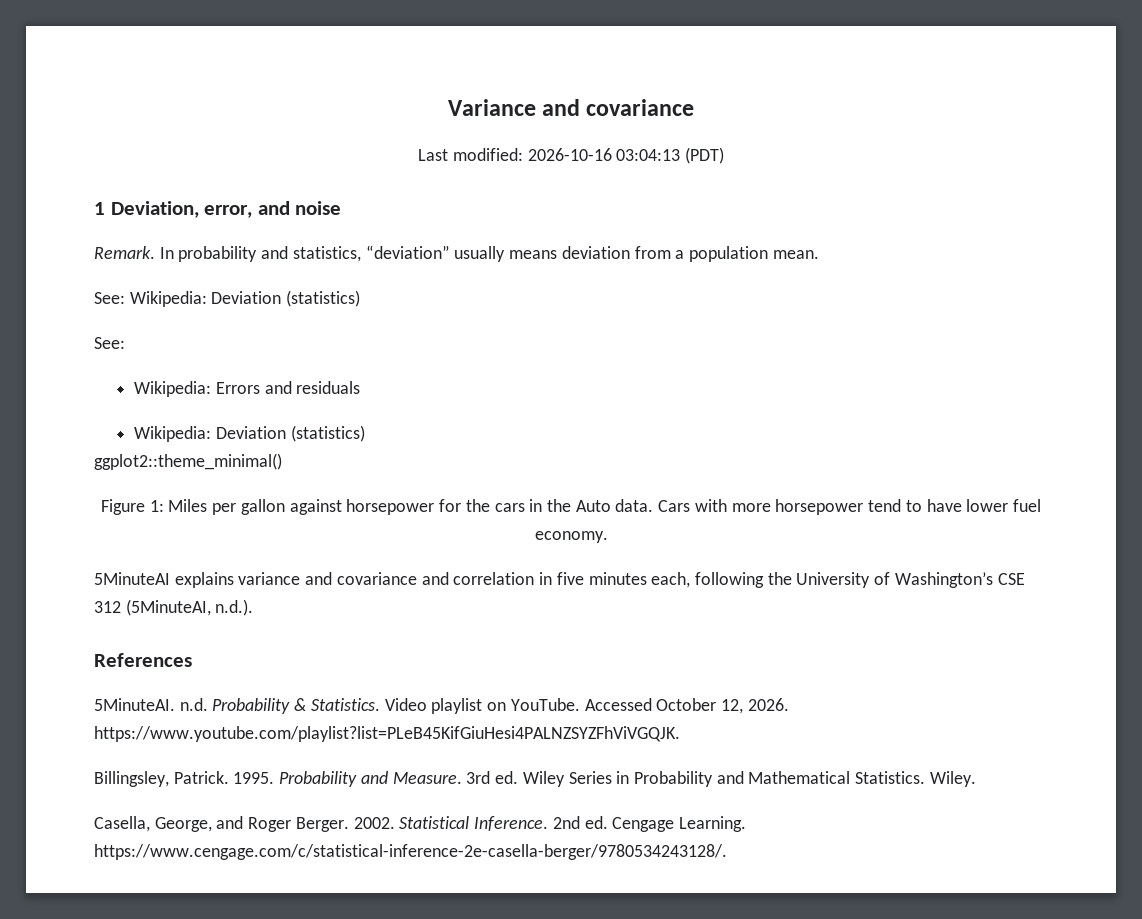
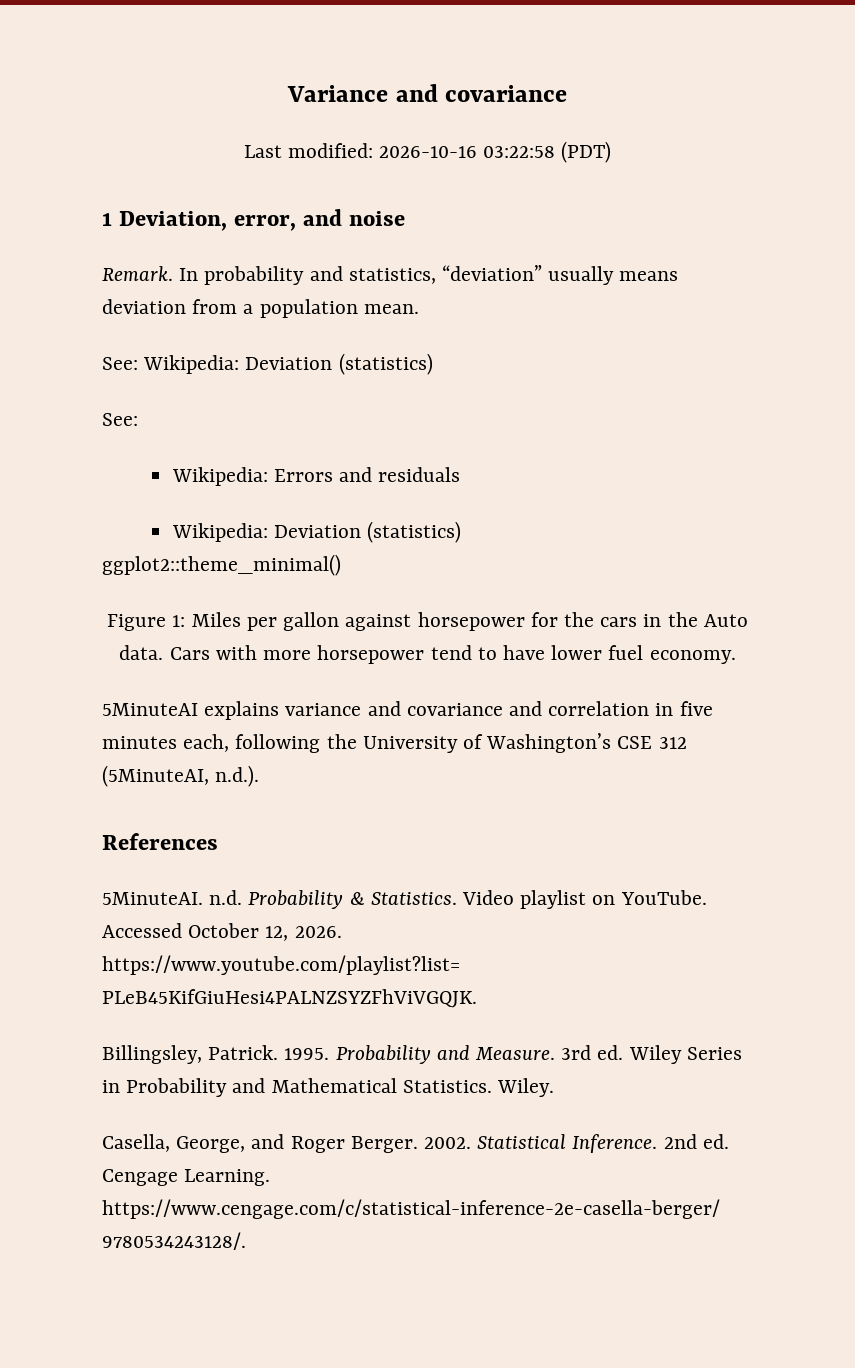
[616,149,681,161] 03:04:13 -> [483,146,556,158] 03:22:58

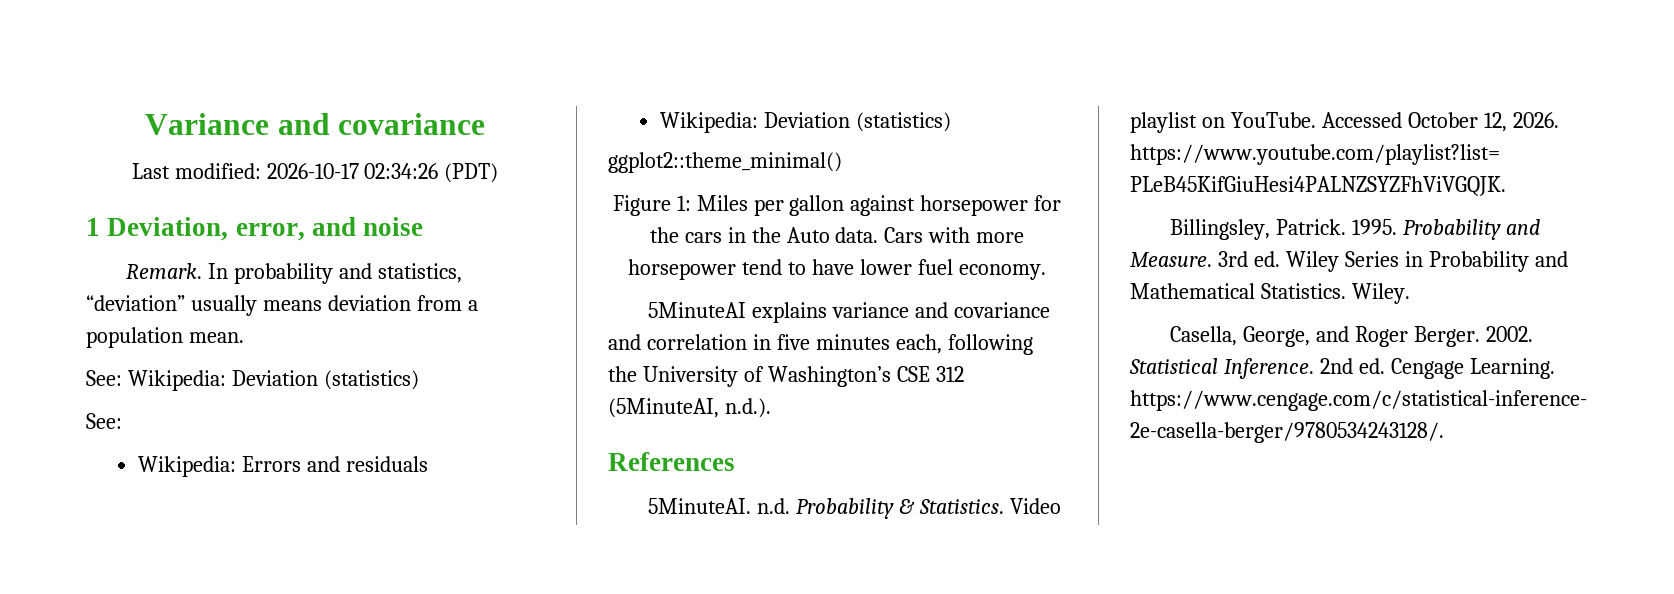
[378,146,556,158] 2026-10-16 03:22:58 -> [266,163,439,179] 2026-10-17 02:34:26

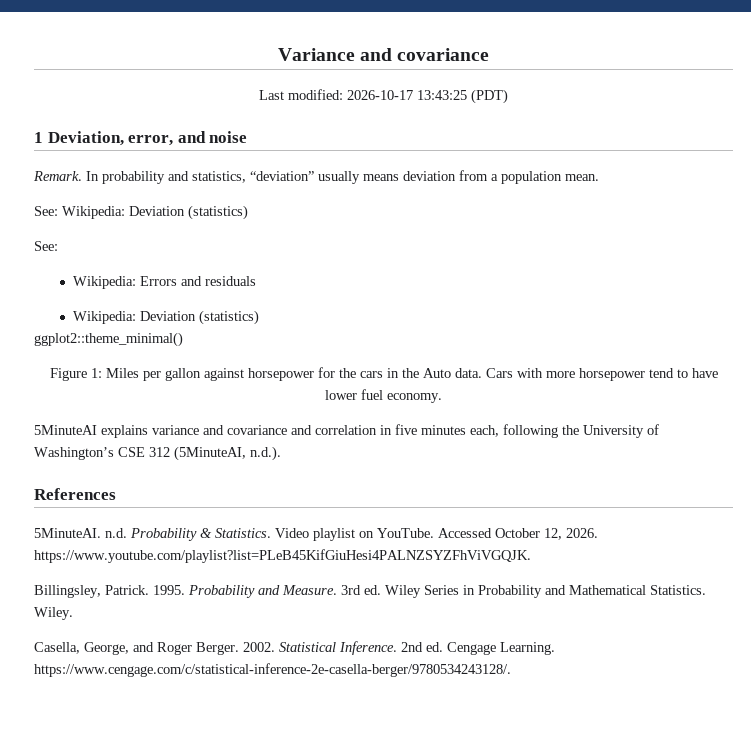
[364,163,439,179] 02:34:26 -> [417,90,467,100] 13:43:25

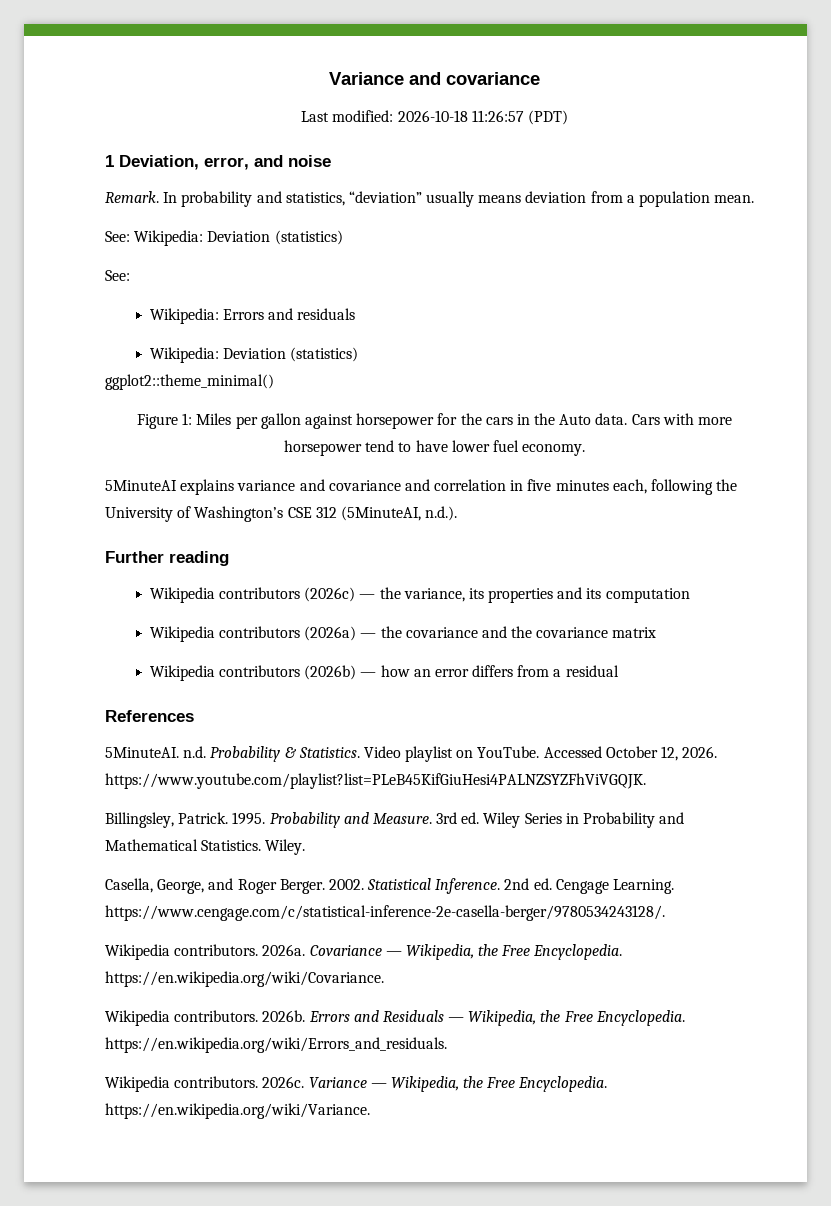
[347,90,467,100] 2026-10-17 13:43:25 -> [397,110,524,122] 2026-10-18 11:26:57
(281, 453) none -> [105,551,229,566] [149,587,690,603] [149,626,657,642] [149,665,619,681] // Further reading // Wikipedia contributors (2026c) — the variance, its properties and its computation // Wikipedia contributors (2026a) — the covariance and the covariance matrix // Wikipedia contributors (2026b) — how an error differs from a residual
(511, 670) none -> [105,944,623,960] [105,971,384,987] [105,1010,685,1026] [105,1037,447,1053] [105,1076,608,1092] [105,1103,370,1119] // Wikipedia contributors. 2026a. Covariance — Wikipedia, the Free Encyclopedia. https://en.wikipedia.org/wiki/Covariance. // Wikipedia contributors. 2026b. Errors and Residuals — Wikipedia, the Free Encyclopedia. https://en.wikipedia.org/wiki/Errors_and_residuals. // Wikipedia contributors. 2026c. Variance — Wikipedia, the Free Encyclopedia. https://en.wikipedia.org/wiki/Variance.

